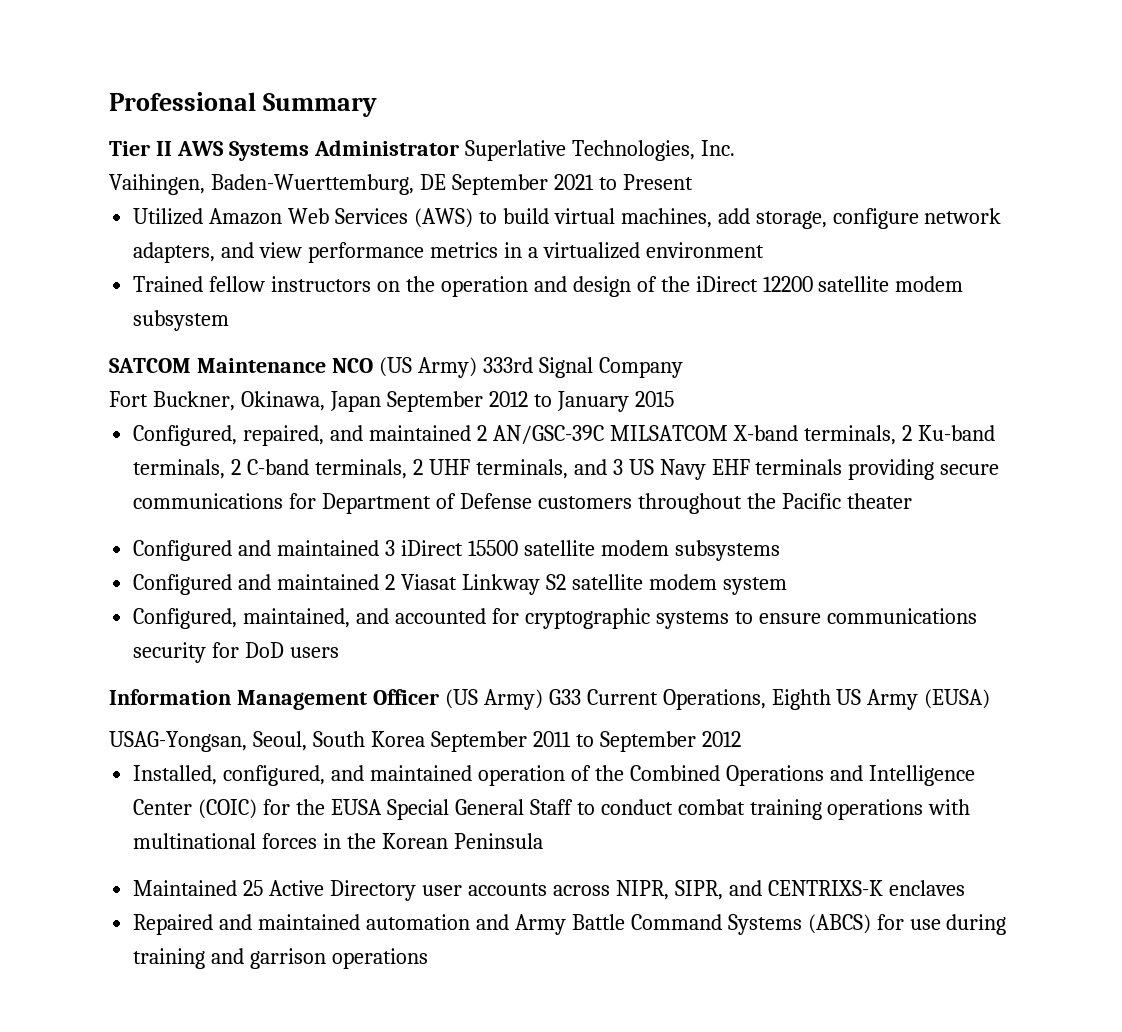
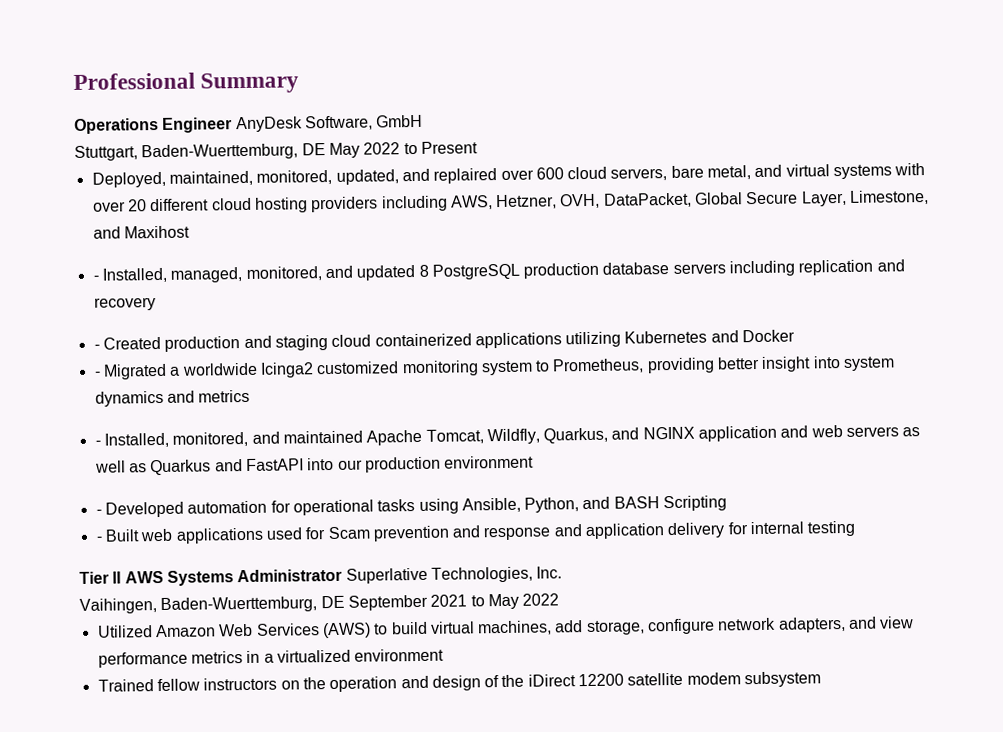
(377, 105) none -> [74,114,424,134] [74,141,478,161] [91,163,926,188] [92,189,930,213] [92,225,190,239] [92,259,905,283] [93,297,156,311] [93,329,796,352] [94,356,896,380] [94,389,251,407] [94,425,921,448] [94,455,535,476] [95,495,728,518] [95,520,857,544] // Operations Engineer AnyDesk Software, GmbH // Stuttgart, Baden-Wuerttemburg, DE May 2022 to Present // Deployed, maintained, monitored, updated, and replaired over 600 cloud servers, bare metal, and virtual systems with over 20 different cloud hosting providers including AWS, Hetzner, OVH, DataPacket, Global Secure Layer, Limestone, and Maxihost // - Installed, managed, monitored, and updated 8 PostgreSQL production database servers including replication and recovery // - Created production and staging cloud containerized applications utilizing Kubernetes and Docker // - Migrated a worldwide Icinga2 customized monitoring system to Prometheus, providing better insight into system dynamics and metrics // - Installed, monitored, and maintained Apache Tomcat, Wildfly, Quarkus, and NGINX application and web servers as well as Quarkus and FastAPI into our production environment // - Developed automation for operational tasks using Ansible, Python, and BASH Scripting // - Built web applications used for Scam prevention and response and application delivery for internal testing
[622,174,693,190] Present -> [487,593,560,610] May 2022
[109,357,683,378] [109,391,674,412] [133,425,995,446] [133,459,1000,480] [133,493,912,514] [133,540,780,561] [133,574,787,595] [133,608,977,629] [133,642,340,663] [109,689,991,710] [109,731,741,752] [133,765,975,786] [133,799,971,820] [133,833,543,849] [133,880,965,901] [133,914,1007,935] [133,948,429,969] // SATCOM Maintenance NCO (US Army) 333rd Signal Company // Fort Buckner, Okinawa, Japan September 2012 to January 2015 // Configured, repaired, and maintained 2 AN/GSC-39C MILSATCOM X-band terminals, 2 Ku-band terminals, 2 C-band terminals, 2 UHF terminals, and 3 US Navy EHF terminals providing secure communications for Department of Defense customers throughout the Pacific theater // Configured and maintained 3 iDirect 15500 satellite modem subsystems // Configured and maintained 2 Viasat Linkway S2 satellite modem system // Configured, maintained, and accounted for cryptographic systems to ensure communications security for DoD users // Information Management Officer (US Army) G33 Current Operations, Eighth US Army (EUSA) // USAG-Yongsan, Seoul, South Korea September 2011 to September 2012 // Installed, configured, and maintained operation of the Combined Operations and Intelligence Center (COIC) for the EUSA Special General Staff to conduct combat training operations with multinational forces in the Korean Peninsula // Maintained 25 Active Directory user accounts across NIPR, SIPR, and CENTRIXS-K enclaves // Repaired and maintained automation and Army Battle Command Systems (ABCS) for use during training and garrison operations -> (822, 679) none

